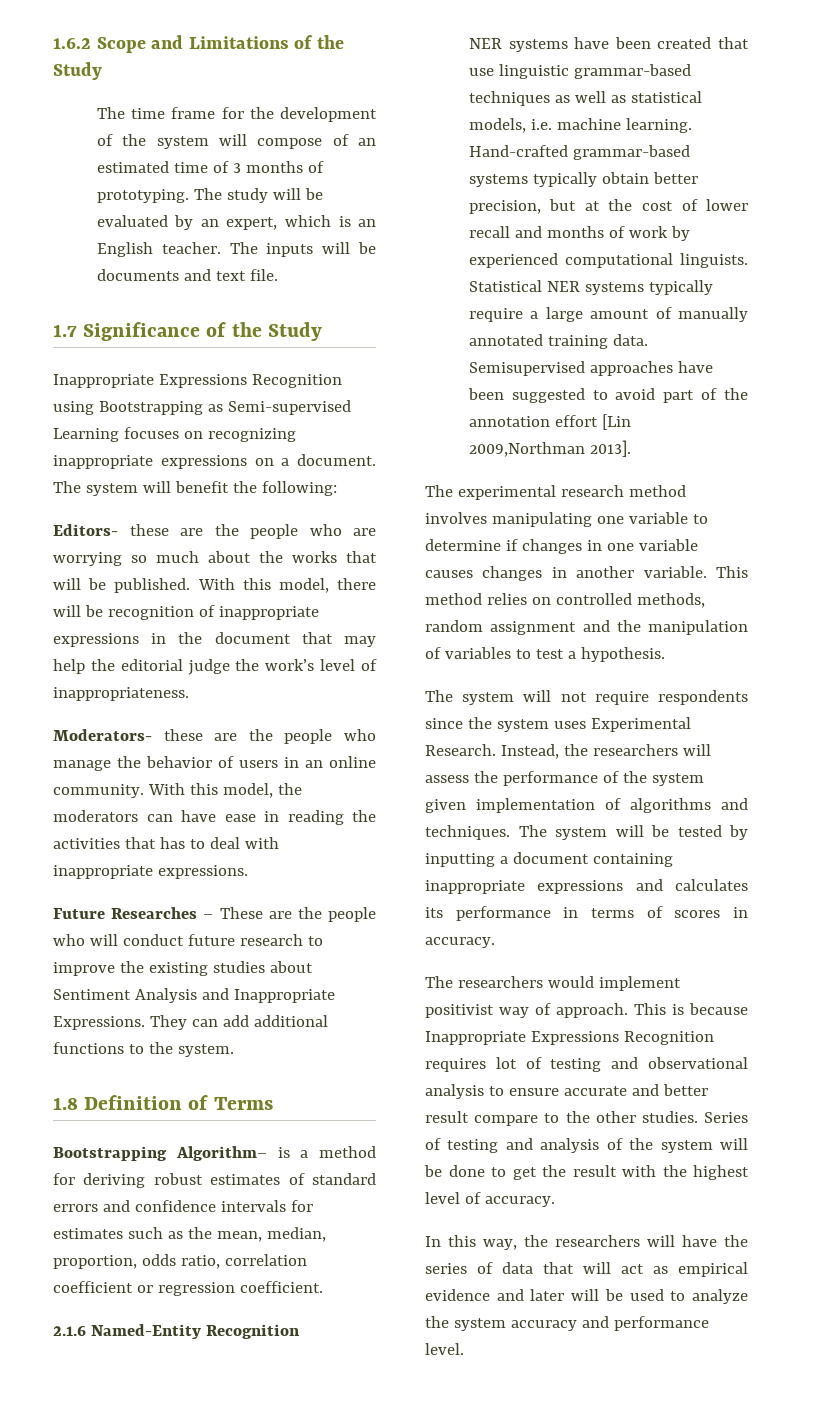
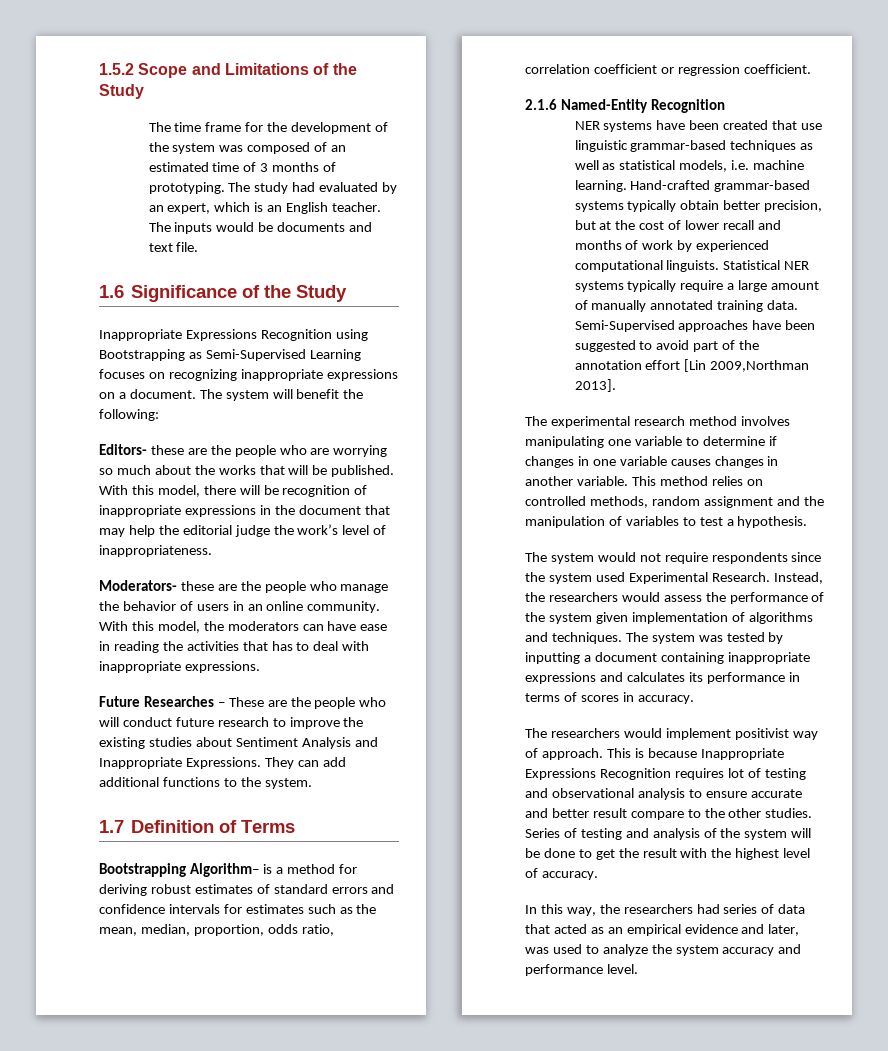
[53,38,91,49] 1.6.2 -> [99,63,134,75] 1.5.2
[218,134,323,149] will compose -> [219,142,311,154] was composed
[272,188,323,200] will be -> [292,182,316,192] had
[322,242,351,254] will -> [216,222,255,232] would
[53,324,77,337] 1.7 -> [99,285,124,298] 1.6
[227,400,351,415] Semi-supervised -> [205,349,306,361] Semi-Supervised
[53,1097,78,1110] 1.8 -> [99,820,124,833] 1.7
[468,361,585,376] Semisupervised -> [574,320,675,332] Semi-Supervised
[523,690,552,702] will -> [597,552,636,562] would
[553,721,586,729] uses -> [595,572,625,582] used
[682,744,711,756] will -> [621,592,660,602] would
[615,825,669,837] will be -> [698,635,723,642] was
[647,1235,748,1247] will have the -> [696,904,720,914] had
[583,1262,748,1277] [425,1289,623,1301] will act as empirical evidence and later will be -> [553,924,800,936] [525,947,549,954] acted as an empirical evidence and later, was

